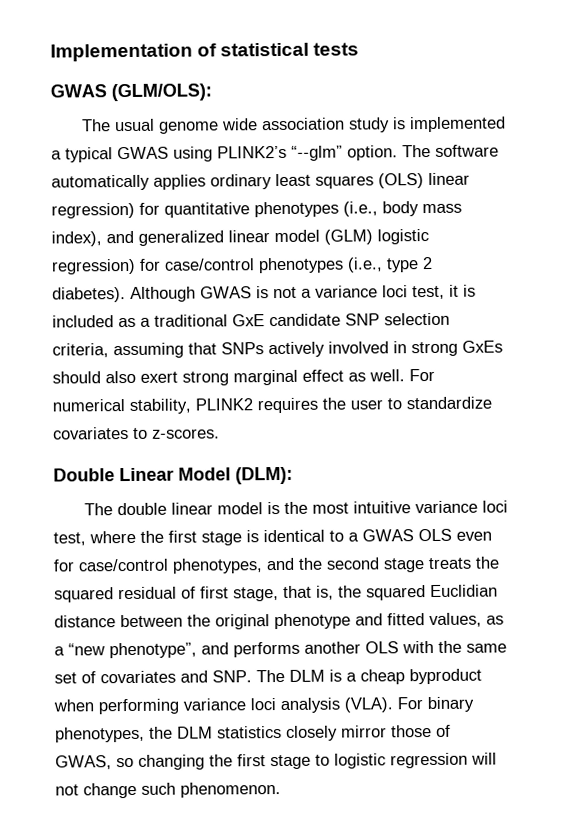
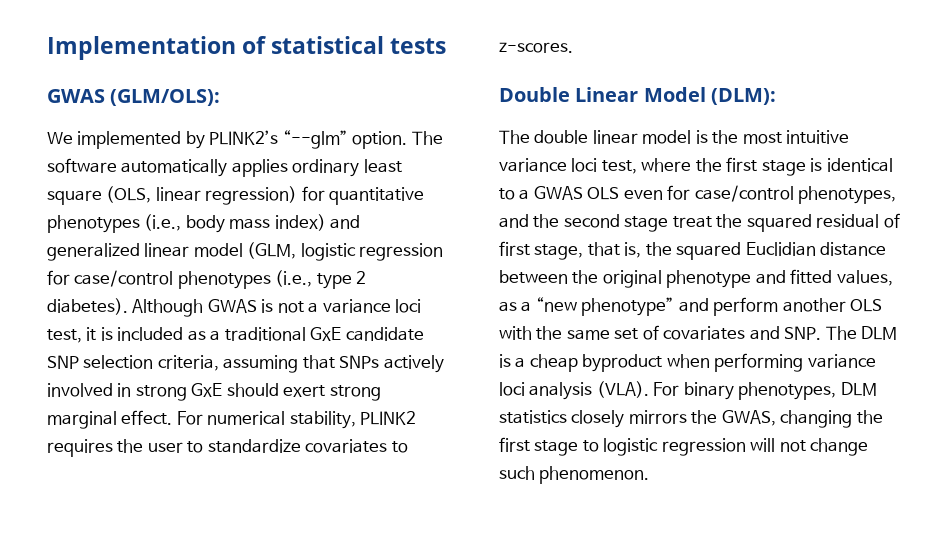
[82,116,507,134] [51,146,213,163] The usual genome wide association study is implemented a typical GWAS using -> [47,131,205,149] We implemented by
[315,173,424,189] squares (OLS) -> [47,186,152,205] square (OLS,
[51,231,102,247] index), -> [274,214,326,231] index)
[324,229,429,245] [51,258,136,275] (GLM) logistic regression) -> [247,242,444,261] (GLM, logistic regression
[462,340,503,353] [52,369,405,386] GxEs should also exert strong marginal effect as well. -> [191,383,381,401] [47,410,173,429] GxE should exert strong marginal effect.
[428,557,472,570] treats -> [672,216,712,228] treat
[109,641,300,659] phenotype”, and performs -> [581,297,779,316] phenotype” and perform
[149,726,173,739] the -> (837, 391) none
[341,724,451,738] [55,755,134,770] mirror those of GWAS, so -> [628,410,776,426] mirrors the GWAS,

